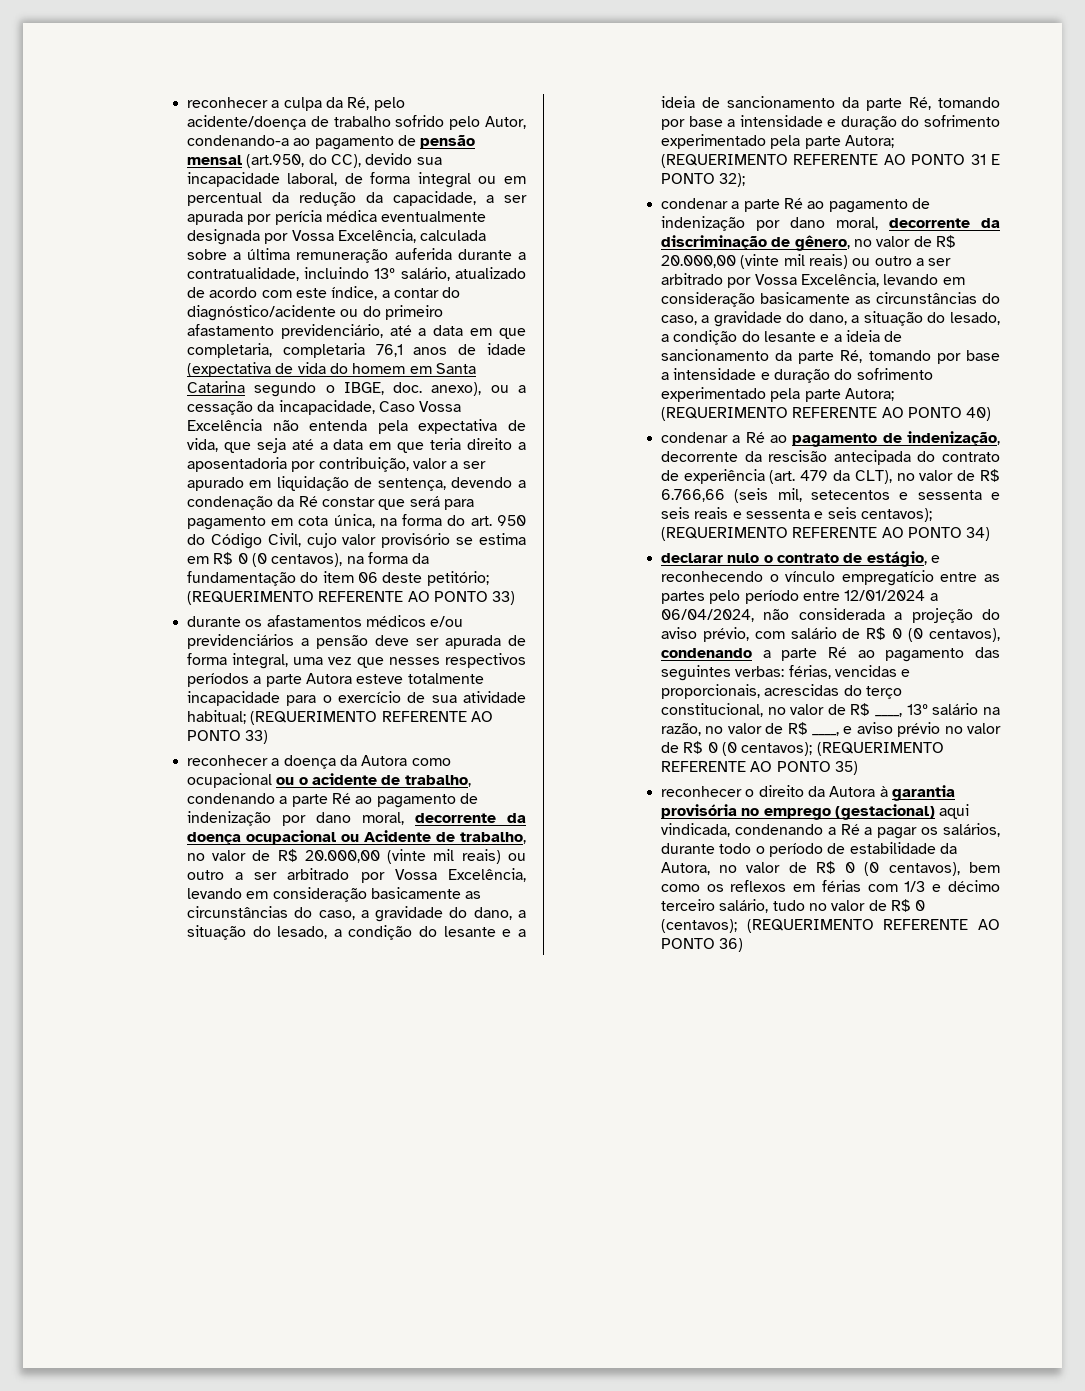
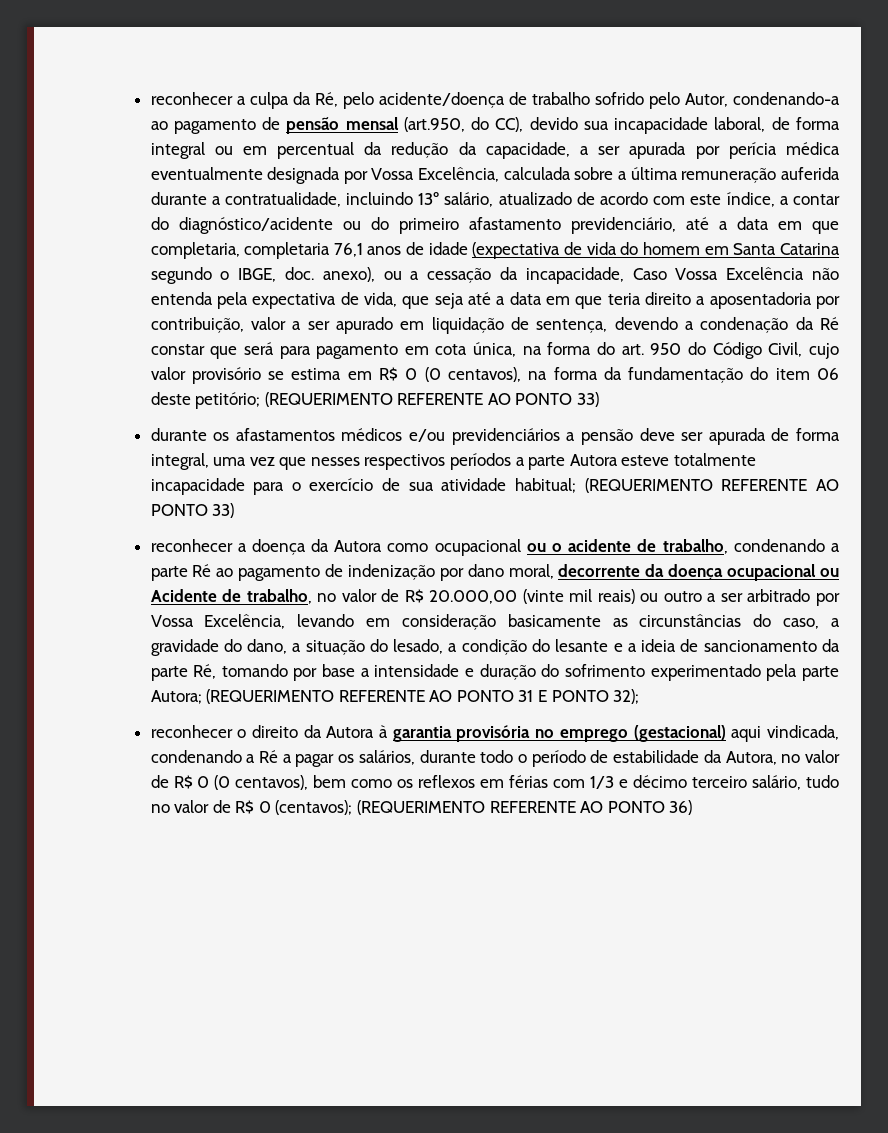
[660,198,930,213] [660,216,1000,231] [660,235,956,251] [660,254,952,269] [660,273,965,288] [660,292,1000,307] [660,311,1000,327] [660,330,903,345] [660,349,1000,364] [660,368,933,383] [660,387,894,402] [660,407,992,421] [660,431,1000,447] [660,450,1000,465] [660,469,1000,484] [660,488,1000,503] [660,507,932,522] [660,527,991,541] [660,551,940,567] [660,570,1000,586] [660,590,938,604] [660,608,1000,623] [660,627,1000,642] [660,647,1000,662] [660,665,911,681] [660,684,902,699] [660,703,1000,717] [660,722,1002,737] [660,741,944,756] [660,761,858,775] // condenar a parte Ré ao pagamento de indenização por dano moral, decorrente da discriminação de gênero, no valor de R$ 20.000,00 (vinte mil reais) ou outro a ser arbitrado por Vossa Excelência, levando em consideração basicamente as circunstâncias do caso, a gravidade do dano, a situação do lesado, a condição do lesante e a ideia de sancionamento da parte Ré, tomando por base a intensidade e duração do sofrimento experimentado pela parte Autora; (REQUERIMENTO REFERENTE AO PONTO 40) // condenar a Ré ao pagamento de indenização, decorrente da rescisão antecipada do contrato de experiência (art. 479 da CLT), no valor de R$ 6.766,66 (seis mil, setecentos e sessenta e seis reais e sessenta e seis centavos); (REQUERIMENTO REFERENTE AO PONTO 34) // declarar nulo o contrato de estágio, e reconhecendo o vínculo empregatício entre as partes pelo período entre 12/01/2024 a 06/04/2024, não considerada a projeção do aviso prévio, com salário de R$ 0 (0 centavos), condenando a parte Ré ao pagamento das seguintes verbas: férias, vencidas e proporcionais, acrescidas do terço constitucional, no valor de R$ ____, 13º salário na razão, no valor de R$ ____, e aviso prévio no valor de R$ 0 (0 centavos); (REQUERIMENTO REFERENTE AO PONTO 35) -> (640, 696) none

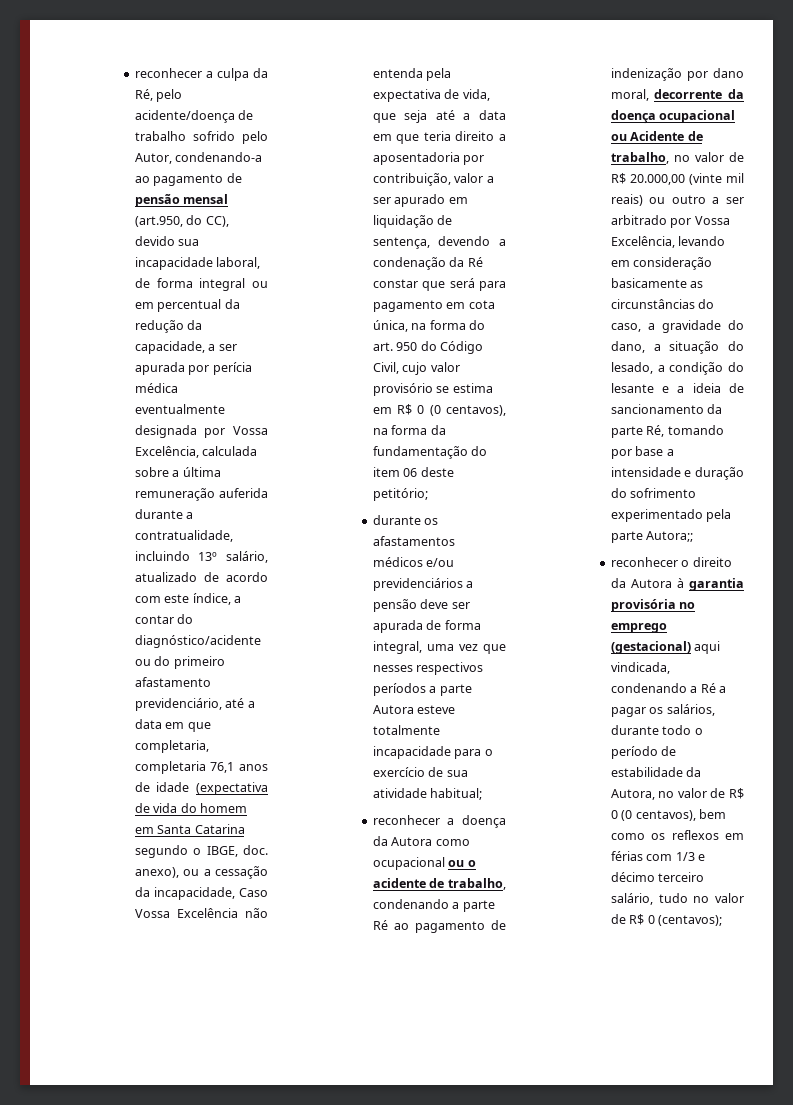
[264,392,600,407] (REQUERIMENTO REFERENTE AO PONTO 33) -> (428, 494) none
[584,478,840,493] [150,503,235,518] (REQUERIMENTO REFERENTE AO PONTO 33) -> (483, 794) none
[150,689,640,704] Autora; (REQUERIMENTO REFERENTE AO PONTO 31 E PONTO 32); -> [646,531,694,542] Autora;;
[357,800,693,815] (REQUERIMENTO REFERENTE AO PONTO 36) -> (722, 920) none

